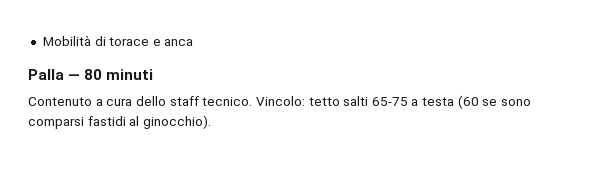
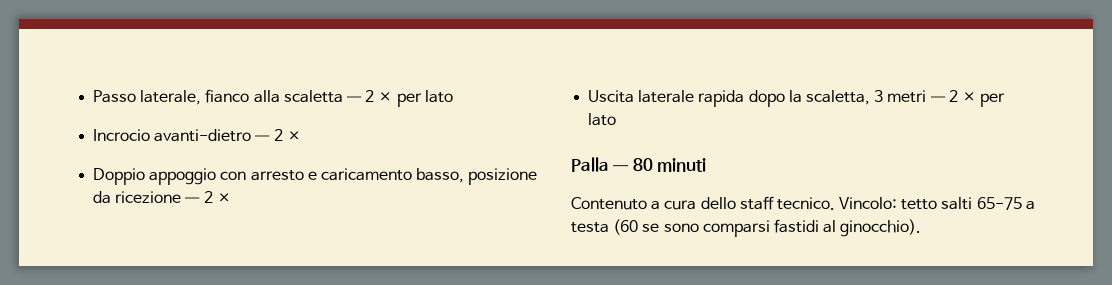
[42,35,194,46] Mobilità di torace e anca -> [93,89,453,107] [93,129,301,142] [93,168,538,185] [93,191,231,204] [588,90,1006,107] [588,113,617,126] Passo laterale, fianco alla scaletta — 2 × per lato // Incrocio avanti-dietro — 2 × // Doppio appoggio con arresto e caricamento basso, posizione da ricezione — 2 × // Uscita laterale rapida dopo la scaletta, 3 metri — 2 × per lato

